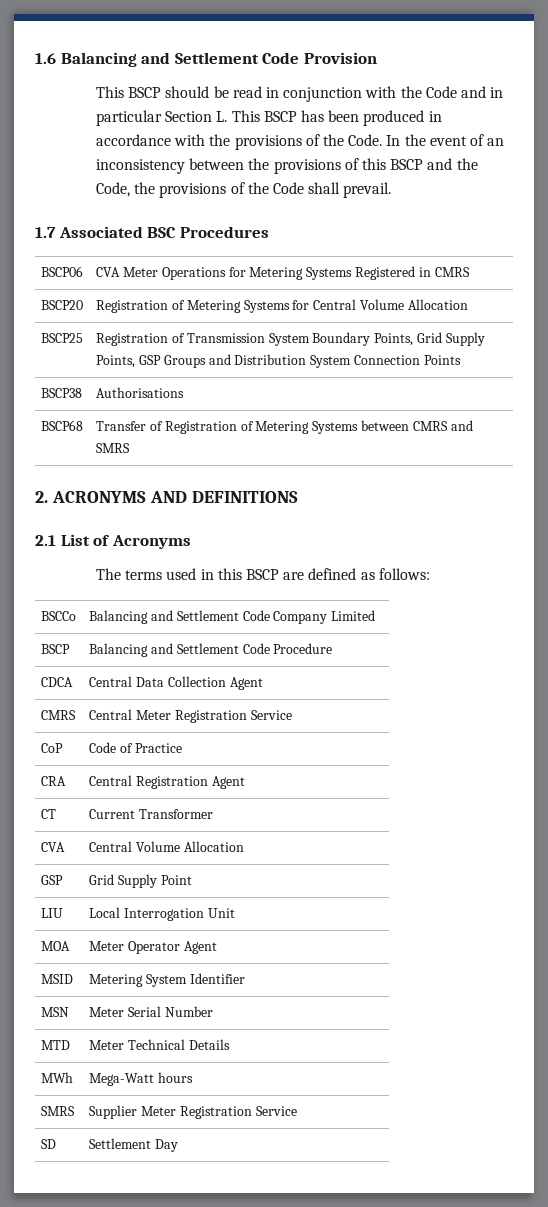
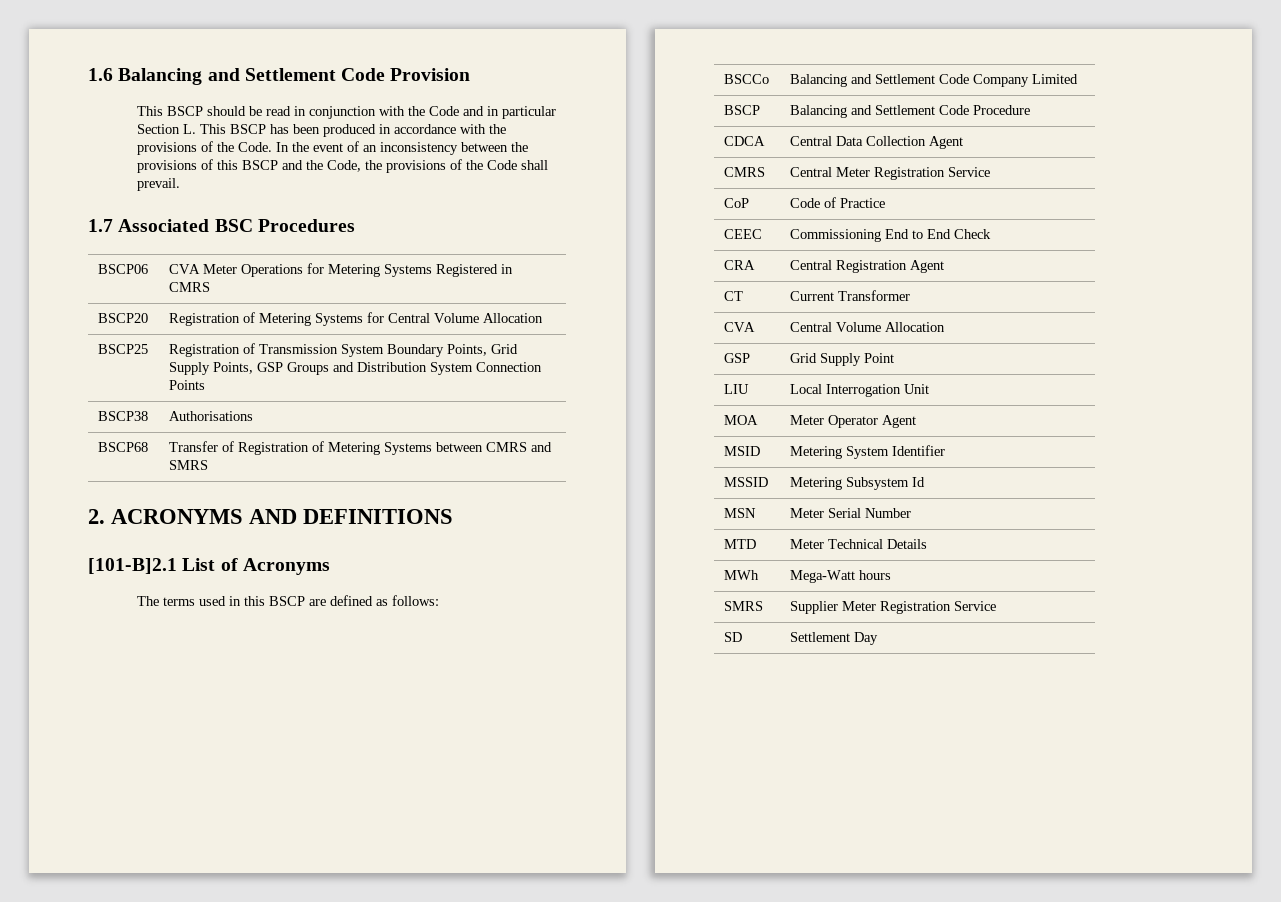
[35,535,56,546] 2.1 -> [88,558,177,574] [101-B]2.1
(182, 748) none -> [724,229,763,239] [790,229,992,242] // CEEC | Commissioning End to End Check
(245, 978) none -> [724,477,769,487] [790,477,926,490] // MSSID | Metering Subsystem Id

